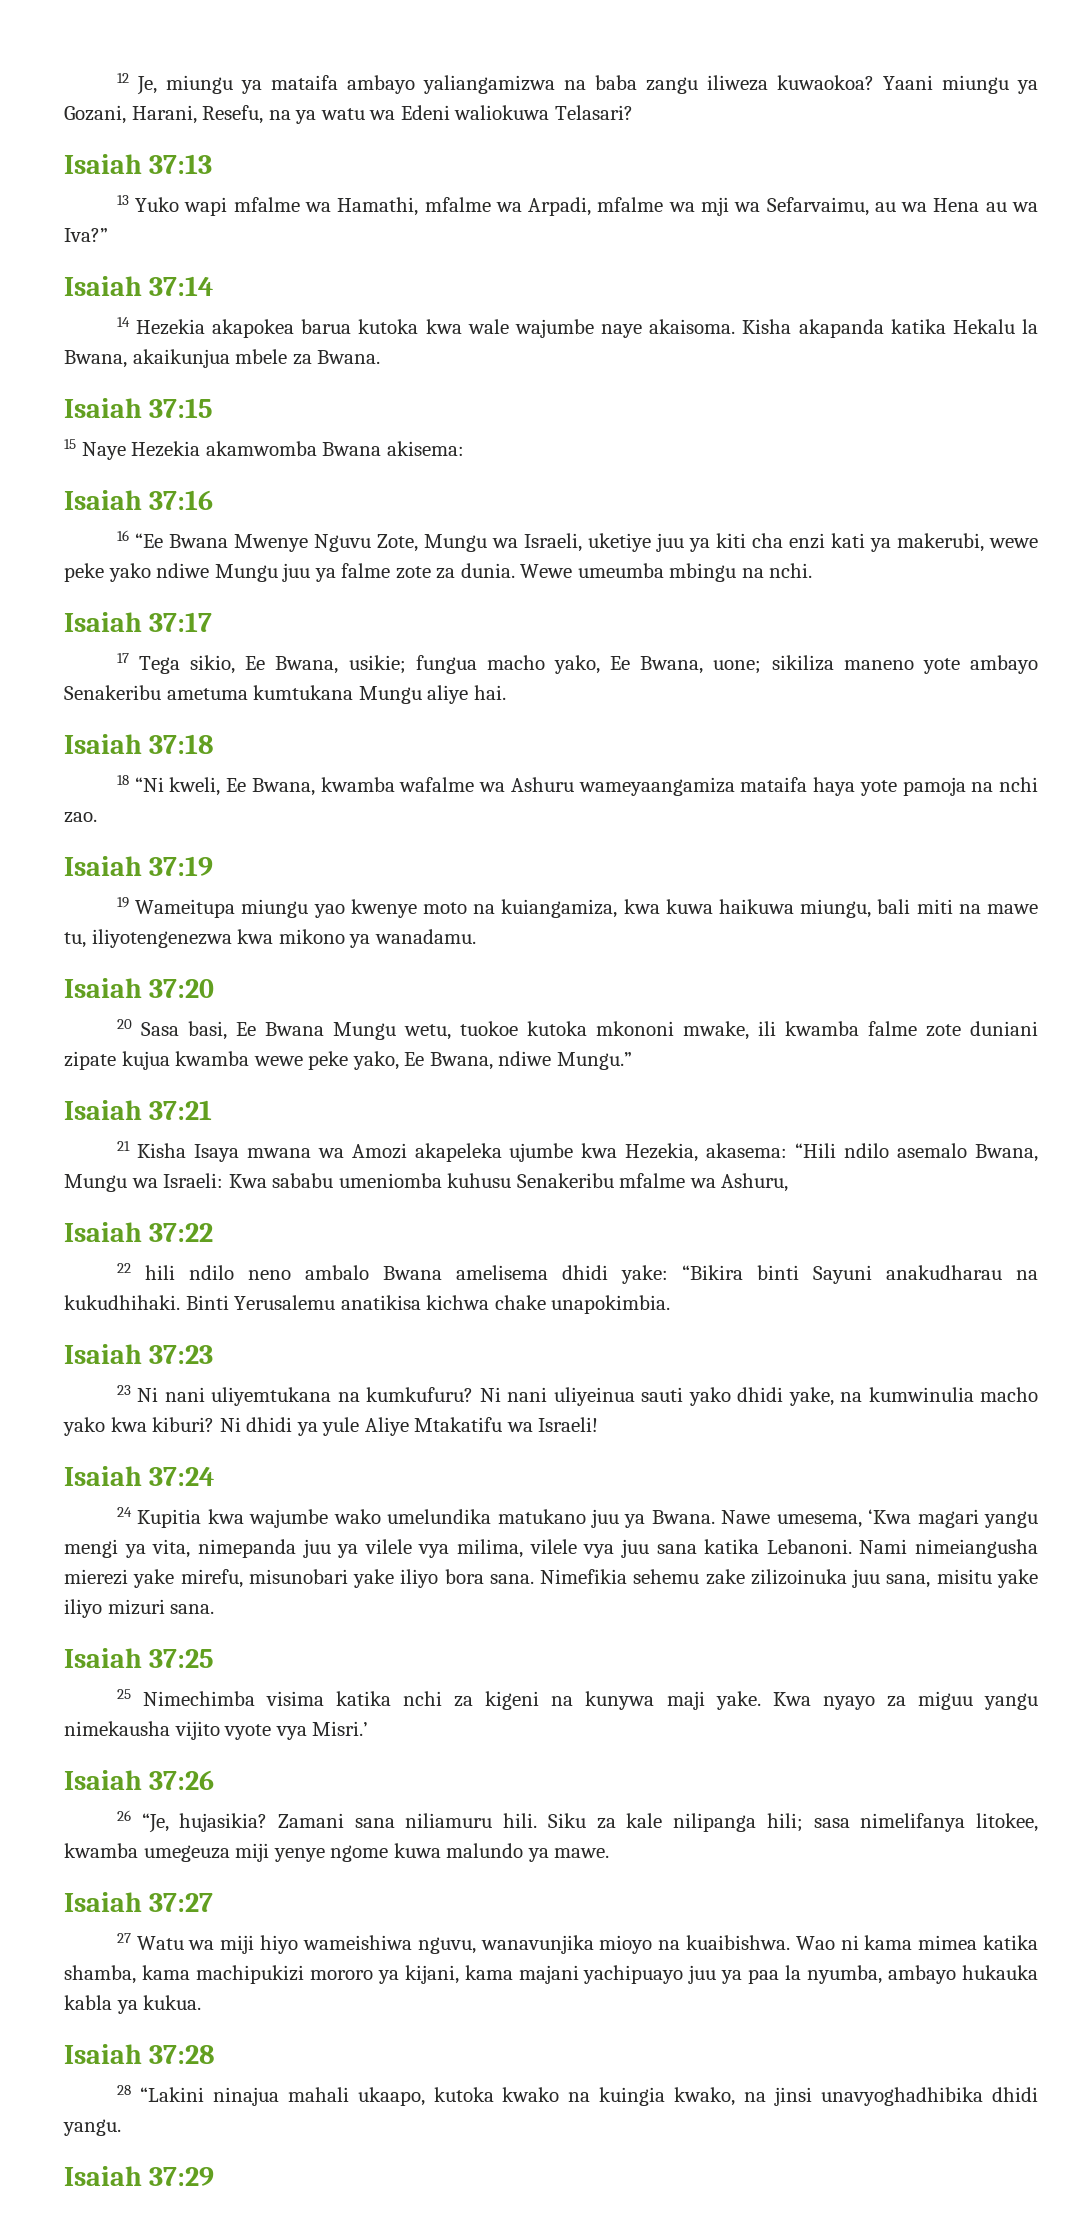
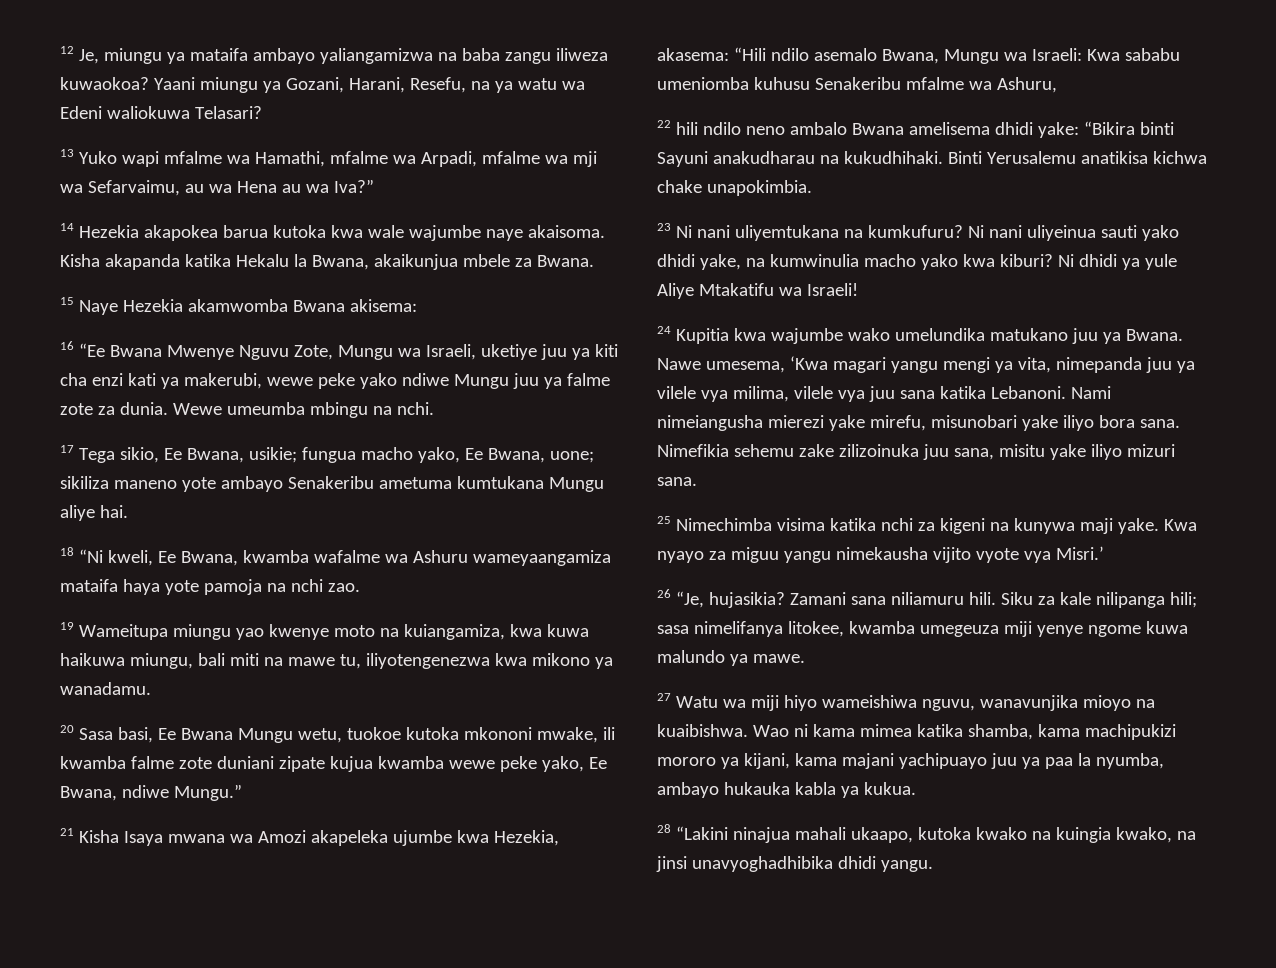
[64,154,213,174] // Isaiah 37:13 -> (262, 112) none
[64,276,214,296] // Isaiah 37:14 -> (374, 186) none
[64,398,214,418] // Isaiah 37:15 -> (594, 261) none
[64,490,214,510] // Isaiah 37:16 -> (417, 305) none
[64,612,213,632] // Isaiah 37:17 -> (434, 408) none
[64,734,215,754] // Isaiah 37:18 -> (128, 511) none
[64,856,214,876] // Isaiah 37:19 -> (360, 587) none
[64,978,215,998] // Isaiah 37:20 -> (151, 688) none
[64,1100,213,1120] // Isaiah 37:21 -> (242, 792) none
[64,1222,214,1242] // Isaiah 37:22 -> (1057, 85) none
[64,1344,214,1364] // Isaiah 37:23 -> (812, 188) none
[64,1466,215,1486] // Isaiah 37:24 -> (858, 289) none
[64,1648,215,1668] // Isaiah 37:25 -> (697, 481) none
[64,1770,215,1790] // Isaiah 37:26 -> (1104, 553) none
[64,1892,214,1912] // Isaiah 37:27 -> (805, 658) none
[64,2044,216,2064] // Isaiah 37:28 -> (916, 788) none
[64,2166,215,2186] // Isaiah 37:29 -> (933, 866) none

